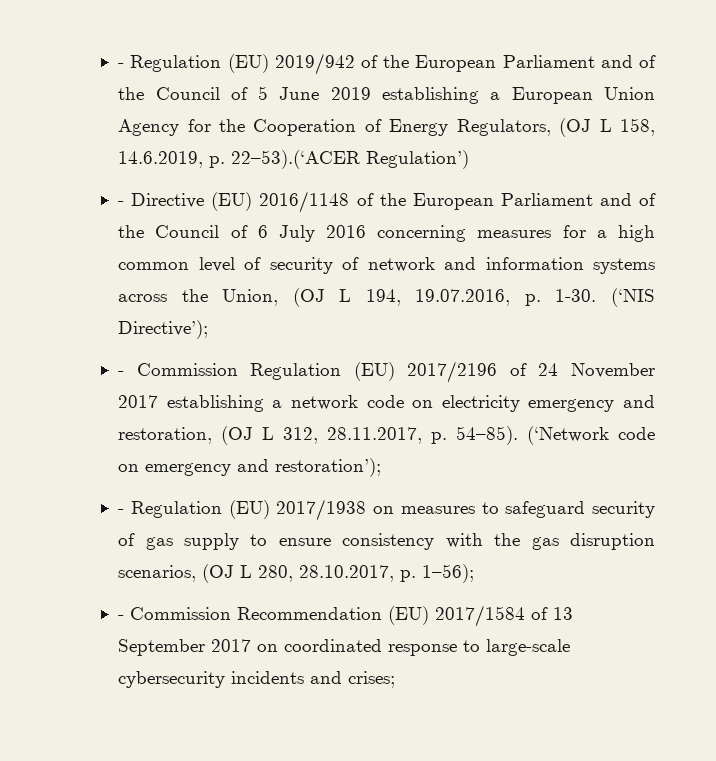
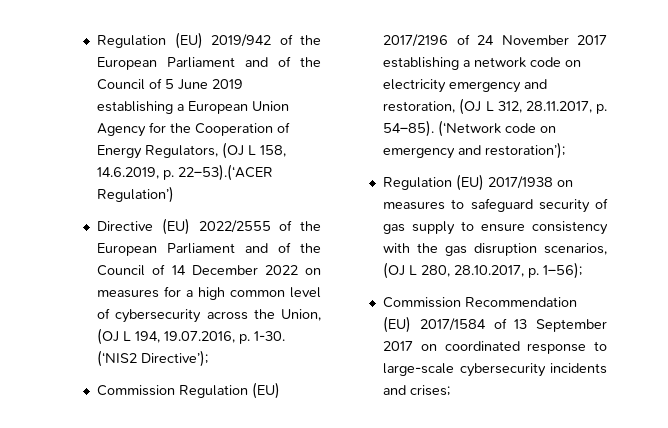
[118,63,125,68] - -> (97, 41) none
[118,201,125,206] - -> (175, 194) none
[259,191,656,213] [118,225,467,242] 2016/1148 of the European Parliament and of the Council of 6 July 2016 concerning -> [198,220,321,233] [97,242,321,256] [97,264,321,276] 2022/2555 of the European Parliament and of the Council of 14 December 2022 on
[269,257,655,274] security of network and information systems -> [115,309,202,323] cybersecurity
[610,288,655,307] (‘NIS -> [97,350,138,367] (‘NIS2
[118,371,125,376] - -> (209, 358) none
[118,509,125,514] - -> (566, 150) none
[118,615,125,620] - -> (583, 270) none

